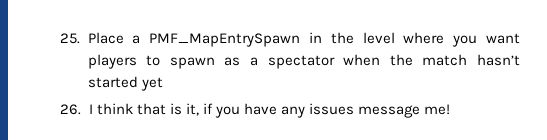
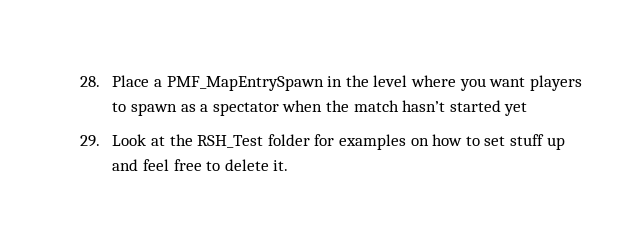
[60,33,81,44] 25. -> [80,76,101,87] 28.
[60,103,451,118] 26. I think that is it, if you have any issues message me! -> [80,134,565,150] [112,159,289,171] 29. Look at the RSH_Test folder for examples on how to set stuff up and feel free to delete it.

